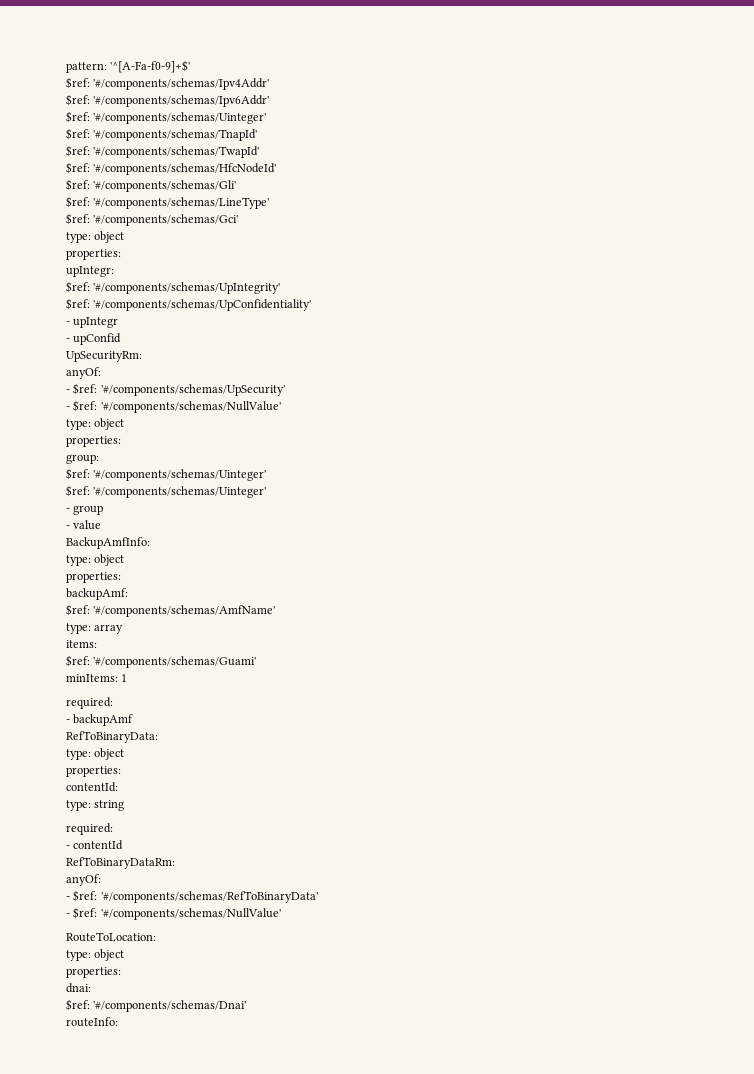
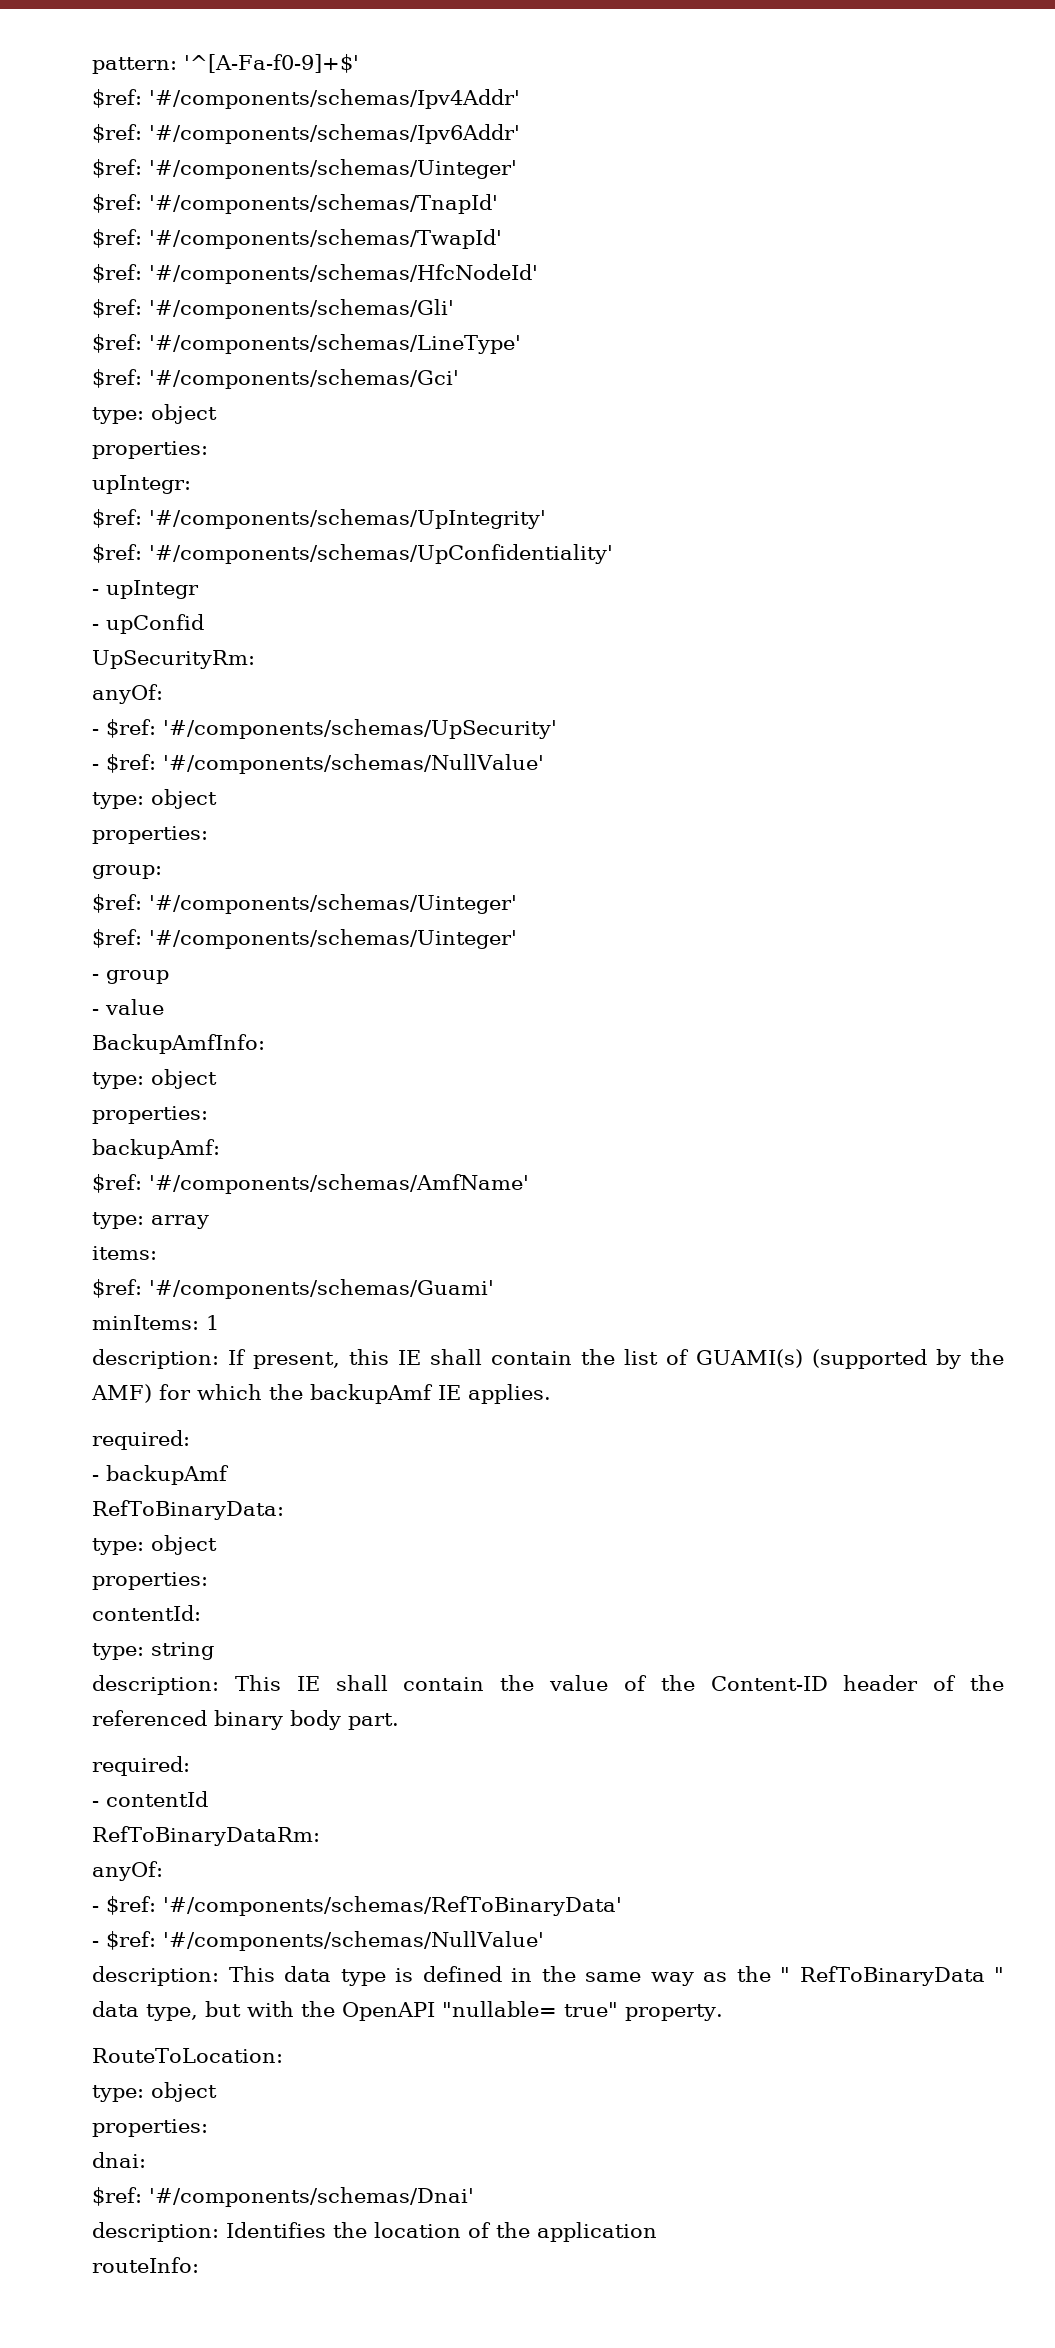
(128, 678) none -> [92,1349,1004,1369] [91,1384,551,1404] // description: If present, this IE shall contain the list of GUAMI(s) (supported by the AMF) for which the backupAmf IE applies.
(125, 805) none -> [92,1675,1005,1695] [92,1710,399,1730] // description: This IE shall contain the value of the Content-ID header of the referenced binary body part.
(281, 914) none -> [92,1966,1004,1986] [92,2001,723,2021] // description: This data type is defined in the same way as the " RefToBinaryData " data type, but with the OpenAPI "nullable= true" property.
(247, 1006) none -> [92,2222,657,2242] // description: Identifies the location of the application

